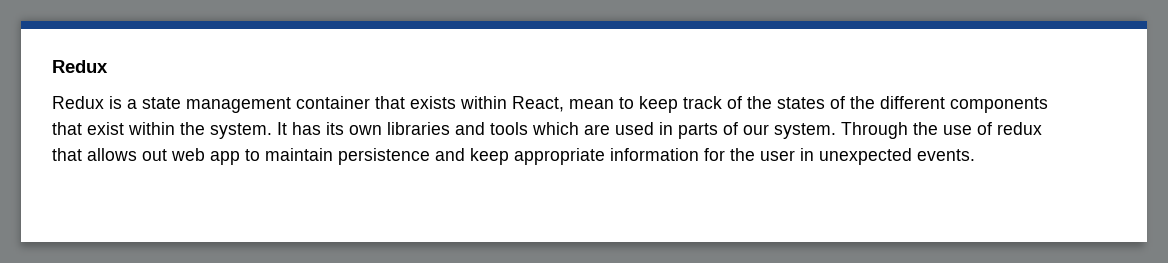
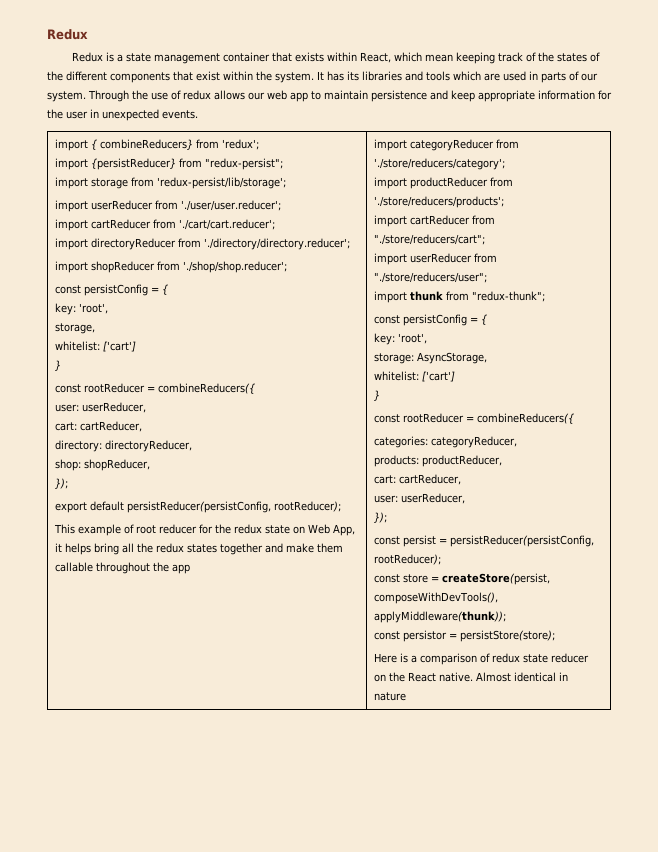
[569,96,678,113] mean to keep -> [393,52,495,64] which mean keeping
[349,125,382,135] own -> (359, 76) none
[52,148,167,161] that allows out -> [214,90,265,100] allows our
(975, 155) none -> [55,139,260,151] [55,158,284,170] [55,177,287,189] [55,200,282,212] [55,219,276,231] [55,238,351,250] [55,261,288,273] [55,284,169,296] [55,303,109,315] [55,323,96,334] [55,341,137,352] [55,360,62,371] [55,383,256,394] [55,402,147,413] [55,421,143,432] [55,440,193,452] [55,459,151,471] [55,478,69,489] [55,501,342,513] [54,524,356,536] [55,543,344,555] [55,562,191,574] [374,139,520,151] [374,158,506,170] [374,177,514,189] [374,196,505,208] [374,215,496,227] [374,234,486,245] [374,253,498,265] [374,272,488,283] [374,291,546,303] [374,314,488,326] [374,333,428,345] [374,352,488,364] [374,371,456,382] [374,390,381,401] [374,413,575,424] [374,436,518,448] [374,455,503,467] [374,474,462,485] [374,493,466,504] [374,512,388,523] [374,535,595,547] [374,554,442,565] [374,573,551,585] [374,592,499,604] [374,611,507,623] [374,630,556,642] [374,653,590,665] [374,672,569,682] [374,692,407,701] // import { combineReducers} from 'redux'; // import {persistReducer} from "redux-persist"; // import storage from 'redux-persist/lib/storage'; // import userReducer from './user/user.reducer'; // import cartReducer from './cart/cart.reducer'; // import directoryReducer from './directory/directory.reducer'; // import shopReducer from './shop/shop.reducer'; // const persistConfig = { // key: 'root', // storage, // whitelist: ['cart'] // } // const rootReducer = combineReducers({ // user: userReducer, // cart: cartReducer, // directory: directoryReducer, // shop: shopReducer, // }); // export default persistReducer(persistConfig, rootReducer); // This example of root reducer for the redux state on Web App, it helps bring all the redux states together and make them callable throughout the app | import categoryReducer from './store/reducers/category'; // import productReducer from './store/reducers/products'; // import cartReducer from "./store/reducers/cart"; // import userReducer from "./store/reducers/user"; // import thunk from "redux-thunk"; // const persistConfig = { // key: 'root', // storage: AsyncStorage, // whitelist: ['cart'] // } // const rootReducer = combineReducers({ // categories: categoryReducer, // products: productReducer, // cart: cartReducer, // user: userReducer, // }); // const persist = persistReducer(persistConfig, rootReducer); // const store = createStore(persist, composeWithDevTools(), applyMiddleware(thunk)); // const persistor = persistStore(store); // Here is a comparison of redux state reducer on the React native. Almost identical in nature

